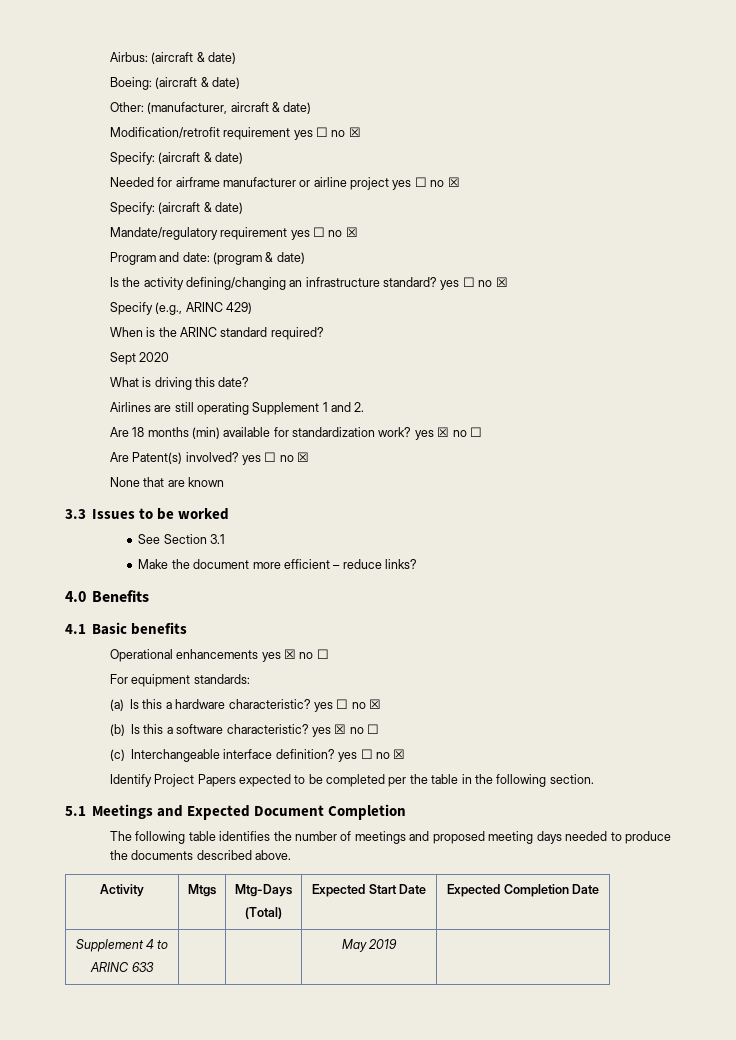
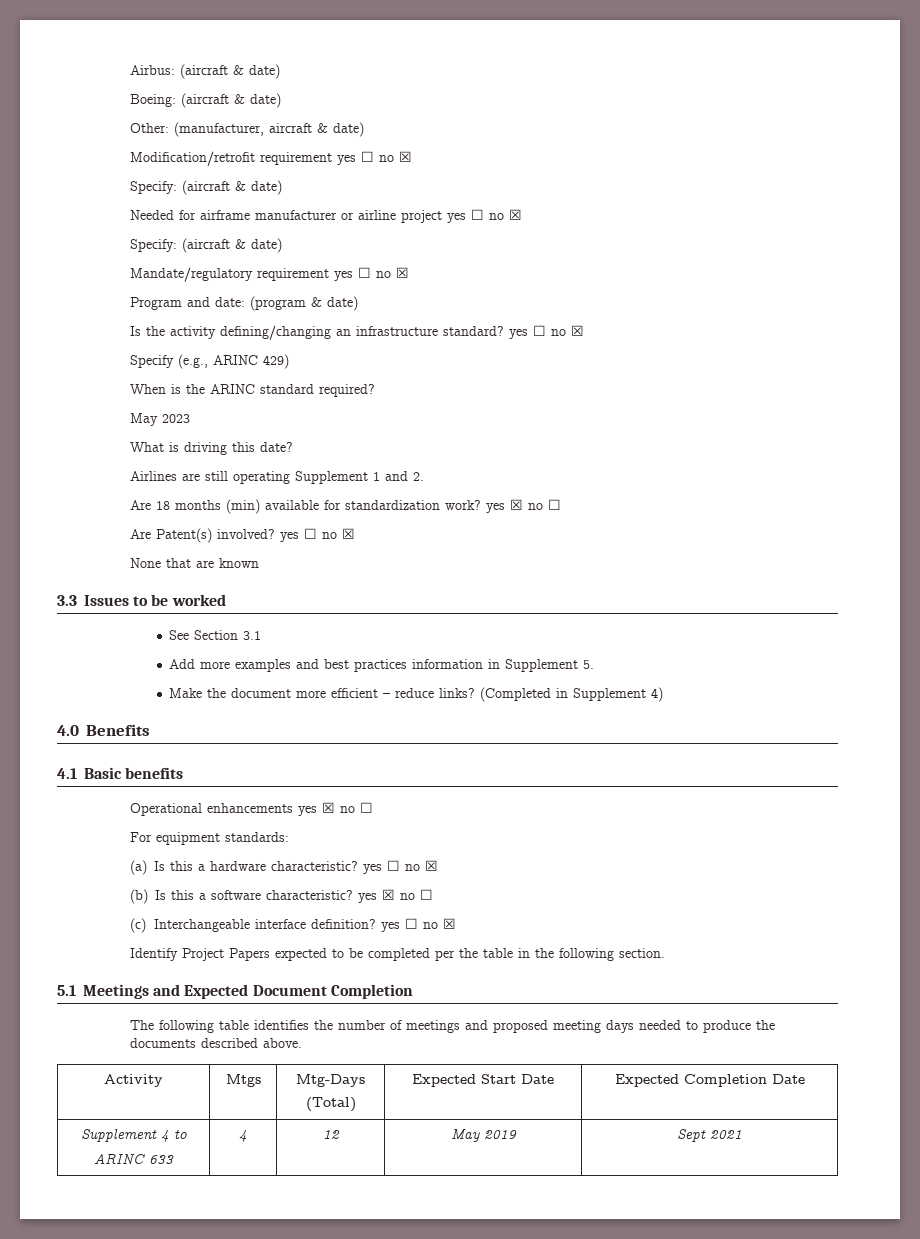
[109,352,170,365] Sept 2020 -> [129,413,190,426] May 2023
(226, 539) none -> [169,659,595,672] // Add more examples and best practices information in Supplement 5.
(418, 564) none -> [480,687,664,702] (Completed in Supplement 4)
(154, 967) | -> [239,1130,247,1142] [322,1130,340,1139] 4 | 12
(398, 944) none -> [677,1129,742,1142] Sept 2021

